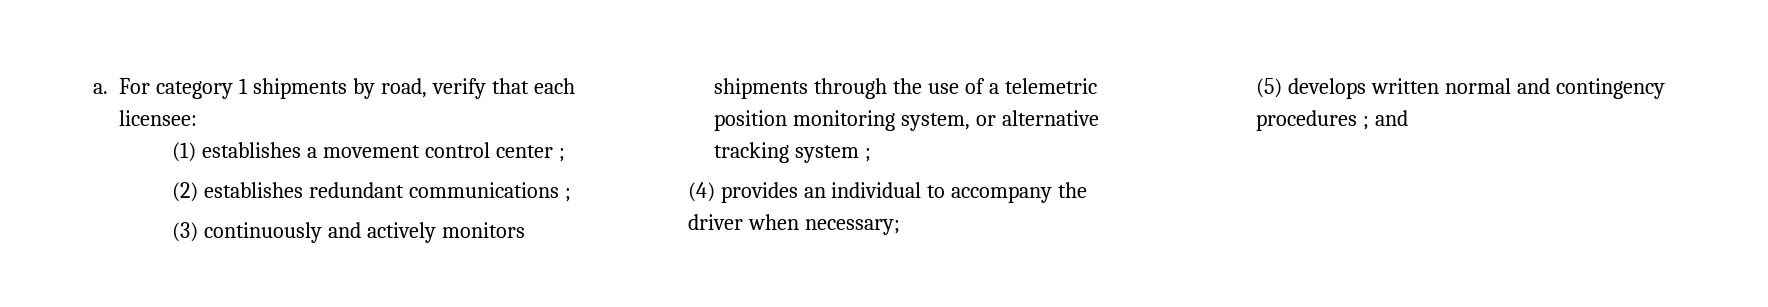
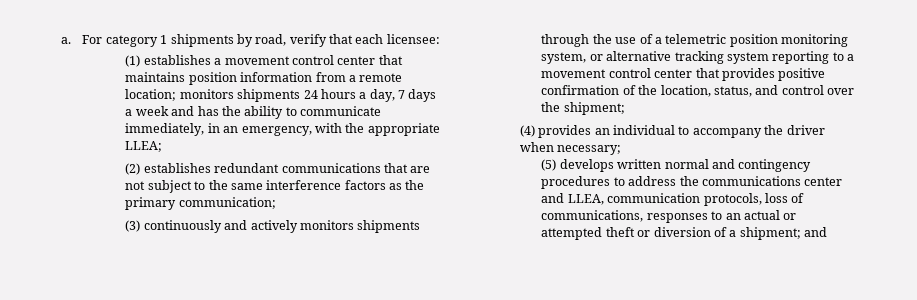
[558,148,565,162] [171,182,571,202] ; // (2) establishes redundant communications ; -> [378,55,403,65] [125,72,403,85] [125,89,437,102] [125,106,382,119] [125,123,440,136] [125,141,163,152] [125,163,431,175] [125,180,425,193] [125,197,276,210] that maintains position information from a remote location; monitors shipments 24 hours a day, 7 days a week and has the ability to communicate immediately, in an emergency, with the appropriate LLEA; // (2) establishes redundant communications that are not subject to the same interference factors as the primary communication;
[864,148,871,162] ; -> [772,51,855,64] [541,68,826,81] [541,85,855,97] [541,102,625,115] reporting to a movement control center that provides positive confirmation of the location, status, and control over the shipment;
[1362,116,1369,130] ; -> [613,176,843,186] [541,193,805,206] [541,210,797,223] [541,227,801,240] to address the communications center and LLEA, communication protocols, loss of communications, responses to an actual or attempted theft or diversion of a shipment;

